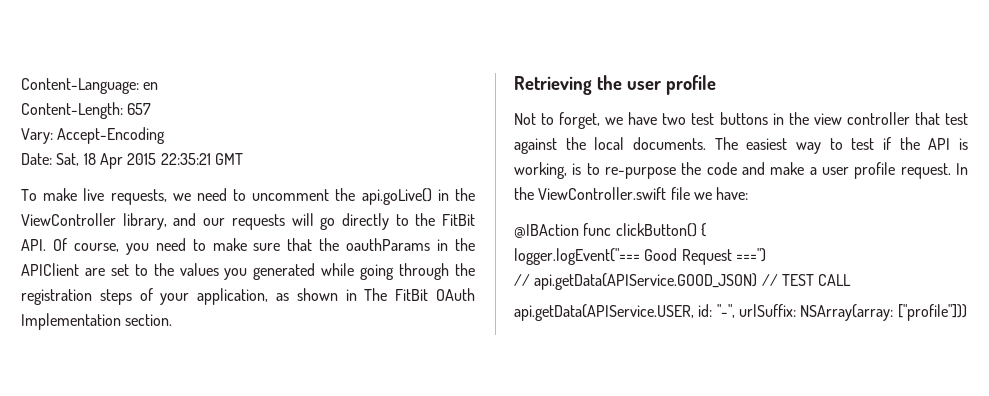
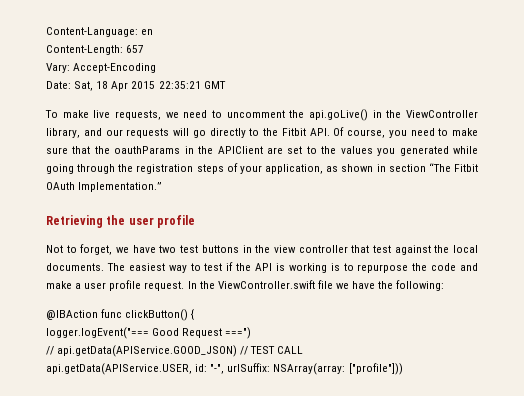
[441,214,475,226] FitBit -> [281,128,306,136] Fitbit
[364,288,476,301] [21,313,173,330] The FitBit OAuth Implementation section. -> [388,163,478,172] [46,182,163,192] section “The Fitbit OAuth Implementation.”
[514,162,567,179] working, -> [288,263,327,273] working
[605,167,676,179] re-purpose -> [357,264,409,273] repurpose
[716,187,749,200] have: -> [352,280,445,291] have the following:

